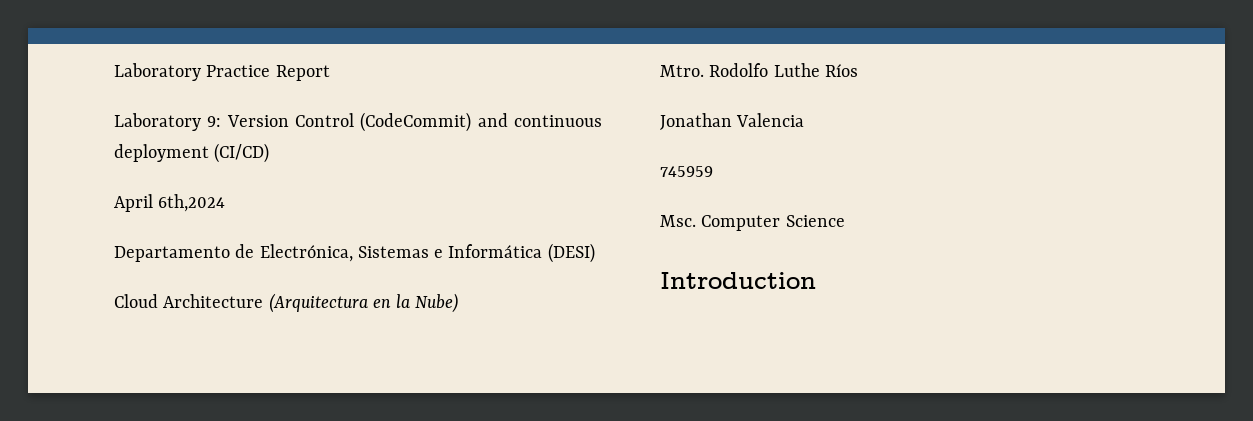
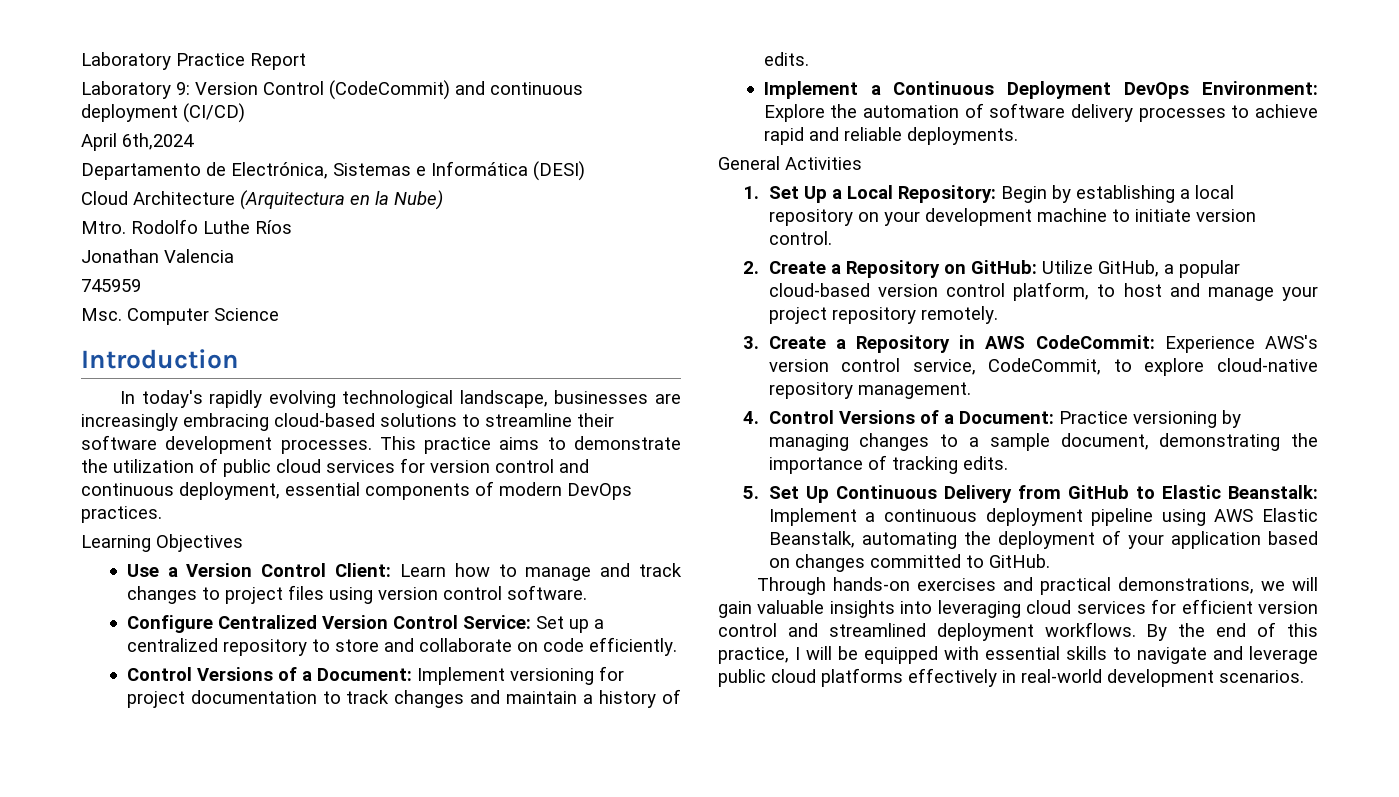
(816, 280) none -> [120,390,681,408] [81,413,614,431] [81,435,681,454] [81,458,589,477] [81,481,632,500] [81,506,162,523] [81,534,243,552] [126,563,682,581] [126,585,587,604] [126,615,604,633] [126,637,677,656] [126,666,624,685] [126,689,681,708] [763,52,809,66] [763,81,1318,99] [763,103,1318,122] [763,127,1018,145] [718,156,862,170] [743,185,1234,203] [768,208,1256,226] [768,231,832,245] [743,260,1240,278] [768,282,1318,301] [768,306,998,324] [743,335,1318,353] [768,358,1318,376] [768,382,971,399] [743,410,1241,428] [768,433,1318,451] [768,455,1008,474] [743,485,1318,503] [768,508,1318,526] [768,530,1318,549] [768,554,1050,572] [757,577,1318,595] [718,599,1318,618] [718,622,1318,641] [718,646,1318,664] [718,668,1304,687] // In today's rapidly evolving technological landscape, businesses are increasingly embracing cloud-based solutions to streamline their software development processes. This practice aims to demonstrate the utilization of public cloud services for version control and continuous deployment, essential components of modern DevOps practices. // Learning Objectives // Use a Version Control Client: Learn how to manage and track changes to project files using version control software. // Configure Centralized Version Control Service: Set up a centralized repository to store and collaborate on code efficiently. // Control Versions of a Document: Implement versioning for project documentation to track changes and maintain a history of edits. // Implement a Continuous Deployment DevOps Environment: Explore the automation of software delivery processes to achieve rapid and reliable deployments. // General Activities // 1. Set Up a Local Repository: Begin by establishing a local repository on your development machine to initiate version control. // 2. Create a Repository on GitHub: Utilize GitHub, a popular cloud-based version control platform, to host and manage your project repository remotely. // 3. Create a Repository in AWS CodeCommit: Experience AWS's version control service, CodeCommit, to explore cloud-native repository management. // 4. Control Versions of a Document: Practice versioning by managing changes to a sample document, demonstrating the importance of tracking edits. // 5. Set Up Continuous Delivery from GitHub to Elastic Beanstalk: Implement a continuous deployment pipeline using AWS Elastic Beanstalk, automating the deployment of your application based on changes committed to GitHub. // Through hands-on exercises and practical demonstrations, we will gain valuable insights into leveraging cloud services for efficient version control and streamlined deployment workflows. By the end of this practice, I will be equipped with essential skills to navigate and leverage public cloud platforms effectively in real-world development scenarios.

